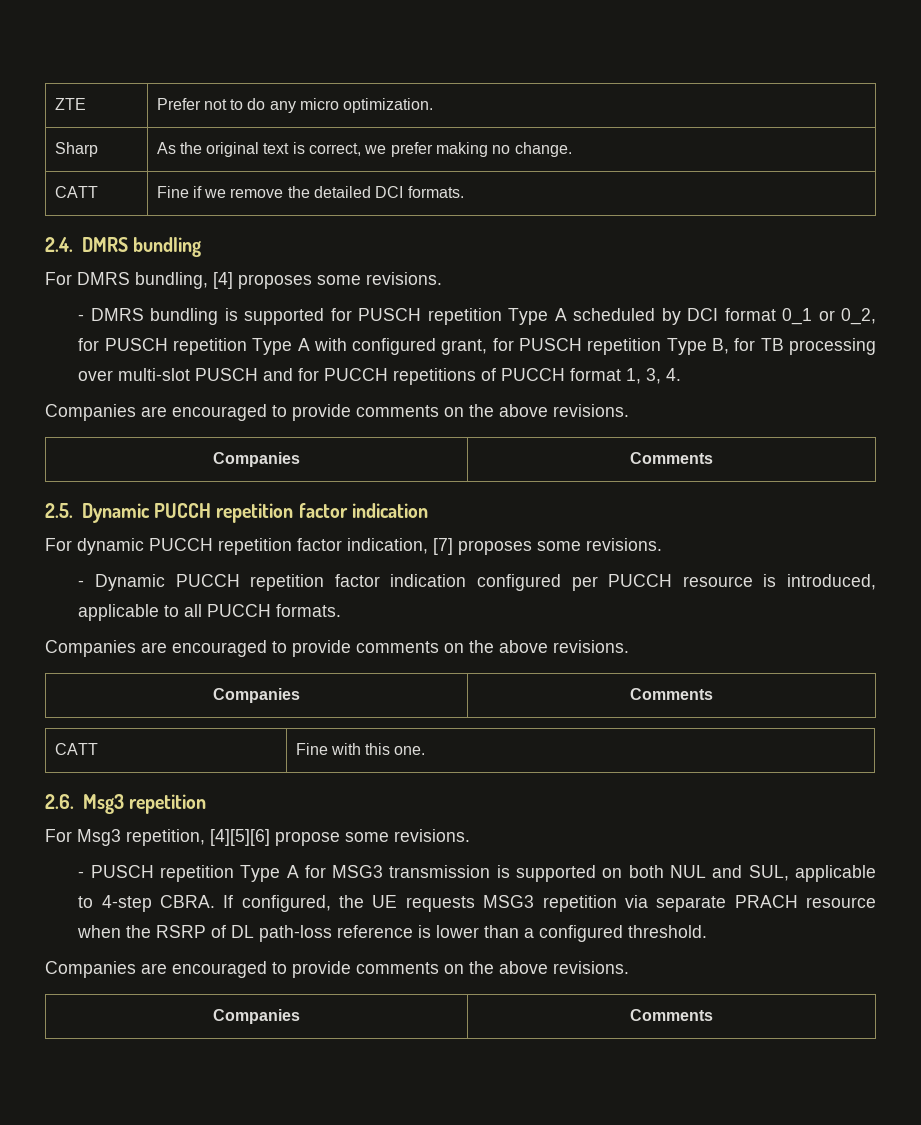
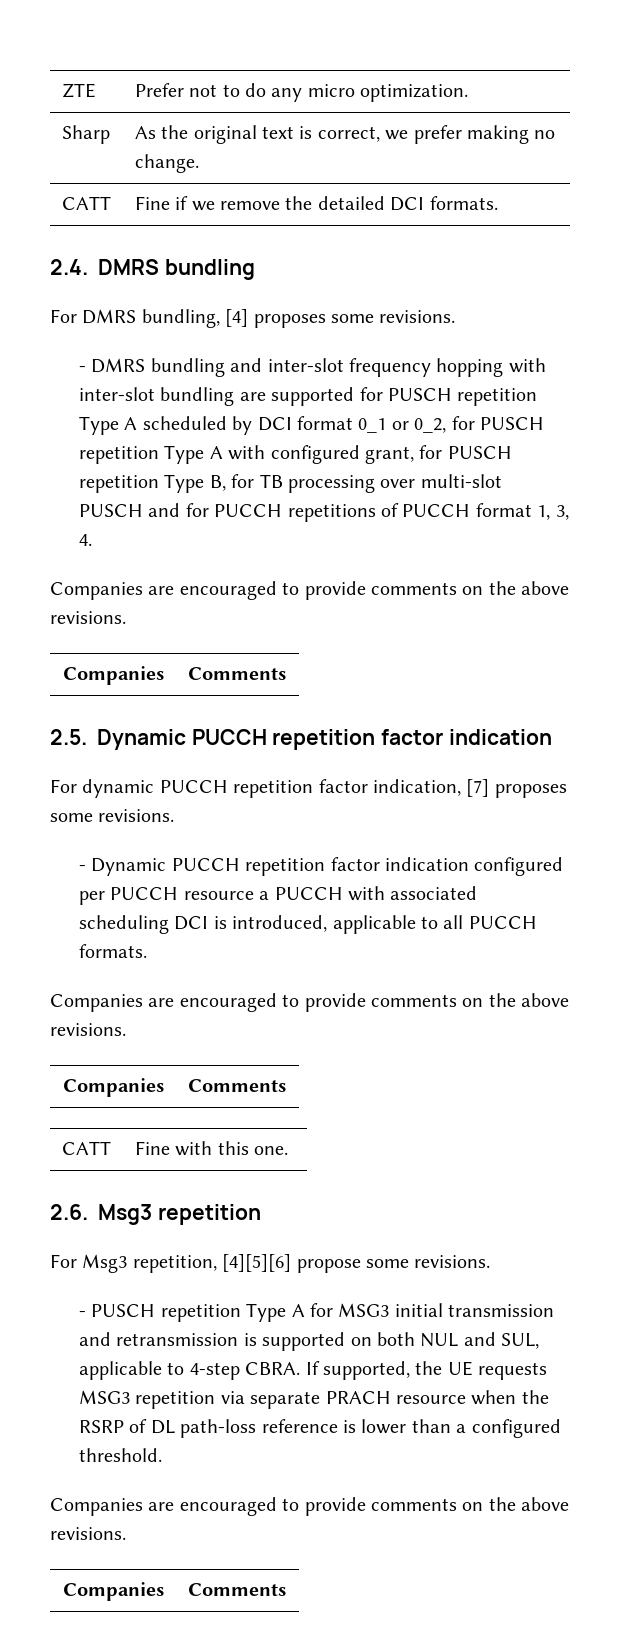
[224,308,238,321] is -> [230,358,546,377] [78,387,266,406] and inter-slot frequency hopping with inter-slot bundling are
(753, 581) none -> [259,886,478,901] [78,915,209,934] a PUCCH with associated scheduling DCI
[389,865,491,878] transmission -> [394,1303,555,1317] [78,1332,239,1346] initial transmission and retransmission
[241,895,331,912] configured, -> [322,1361,410,1380] supported,

